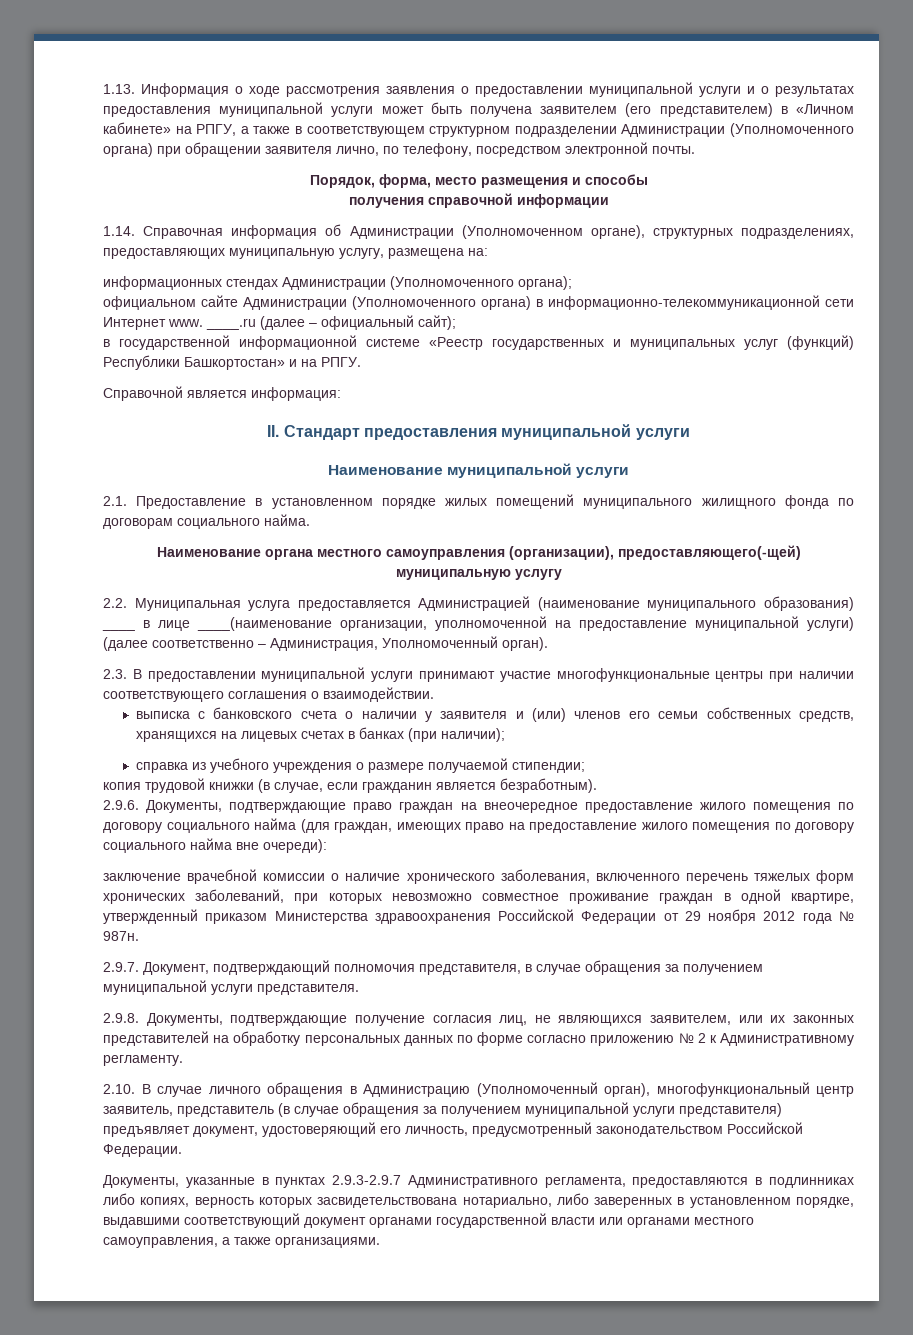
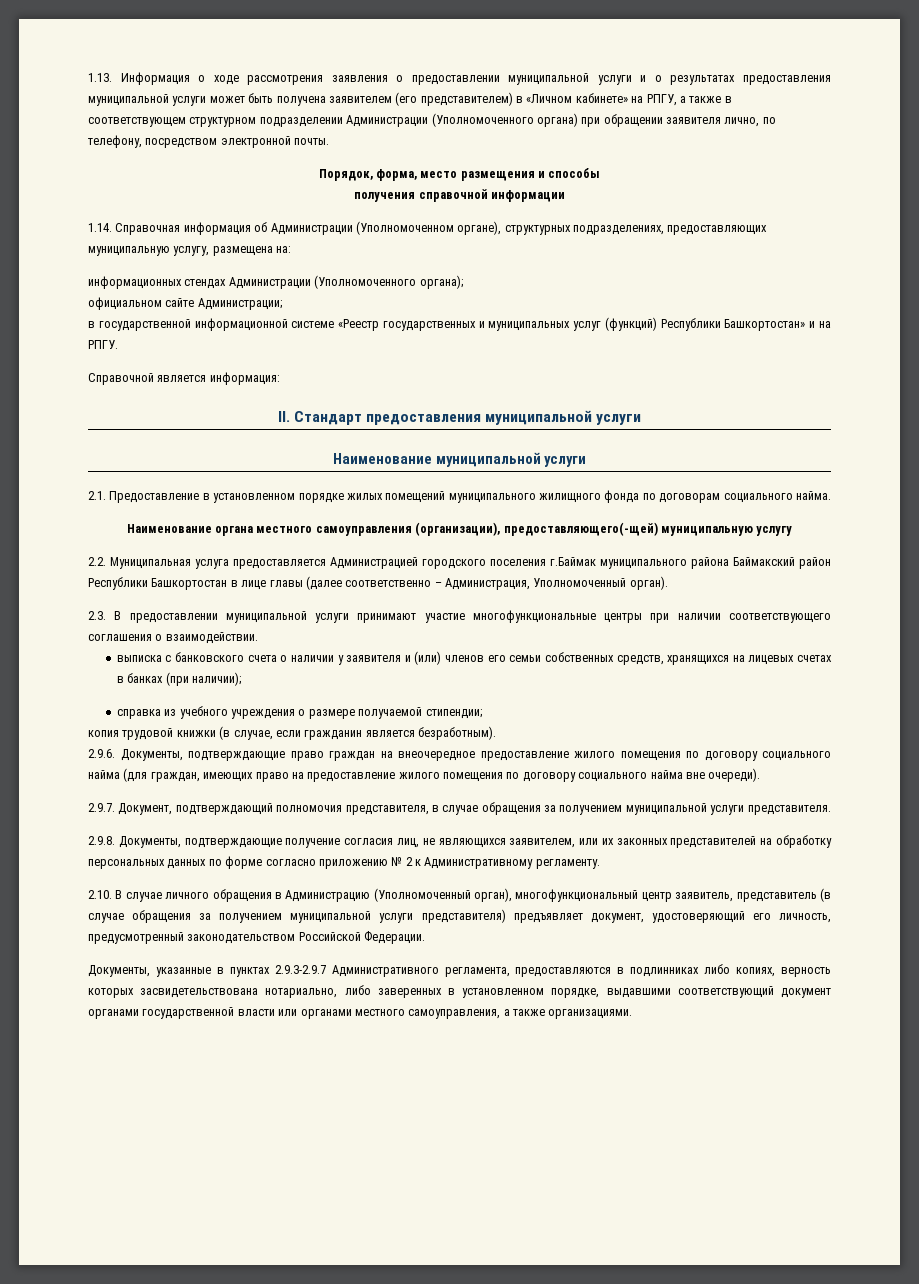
[243,295,854,310] [103,315,456,330] Администрации (Уполномоченного органа) в информационно-телекоммуникационной сети Интернет www. ____.ru (далее – официальный сайт); -> [197,298,282,310] Администрации;
[537,596,854,611] [102,628,135,631] [143,616,854,631] (наименование муниципального образования) ____ в лице ____(наименование организации, уполномоченной на предоставление муниципальной услуги) -> [422,557,831,569] [88,577,303,590] городского поселения г.Баймак муниципального района Баймакский район Республики Башкортостан в лице главы
[263,839,327,853] [103,869,855,884] [103,889,855,904] [103,909,854,924] [103,931,139,941] очереди): // заключение врачебной комиссии о наличие хронического заболевания, включенного перечень тяжелых форм хронических заболеваний, при которых невозможно совместное проживание граждан в одной квартире, утвержденный приказом Министерства здравоохранения Российской Федерации от 29 ноября 2012 года № 987н. -> [708,768,761,782] очереди).

